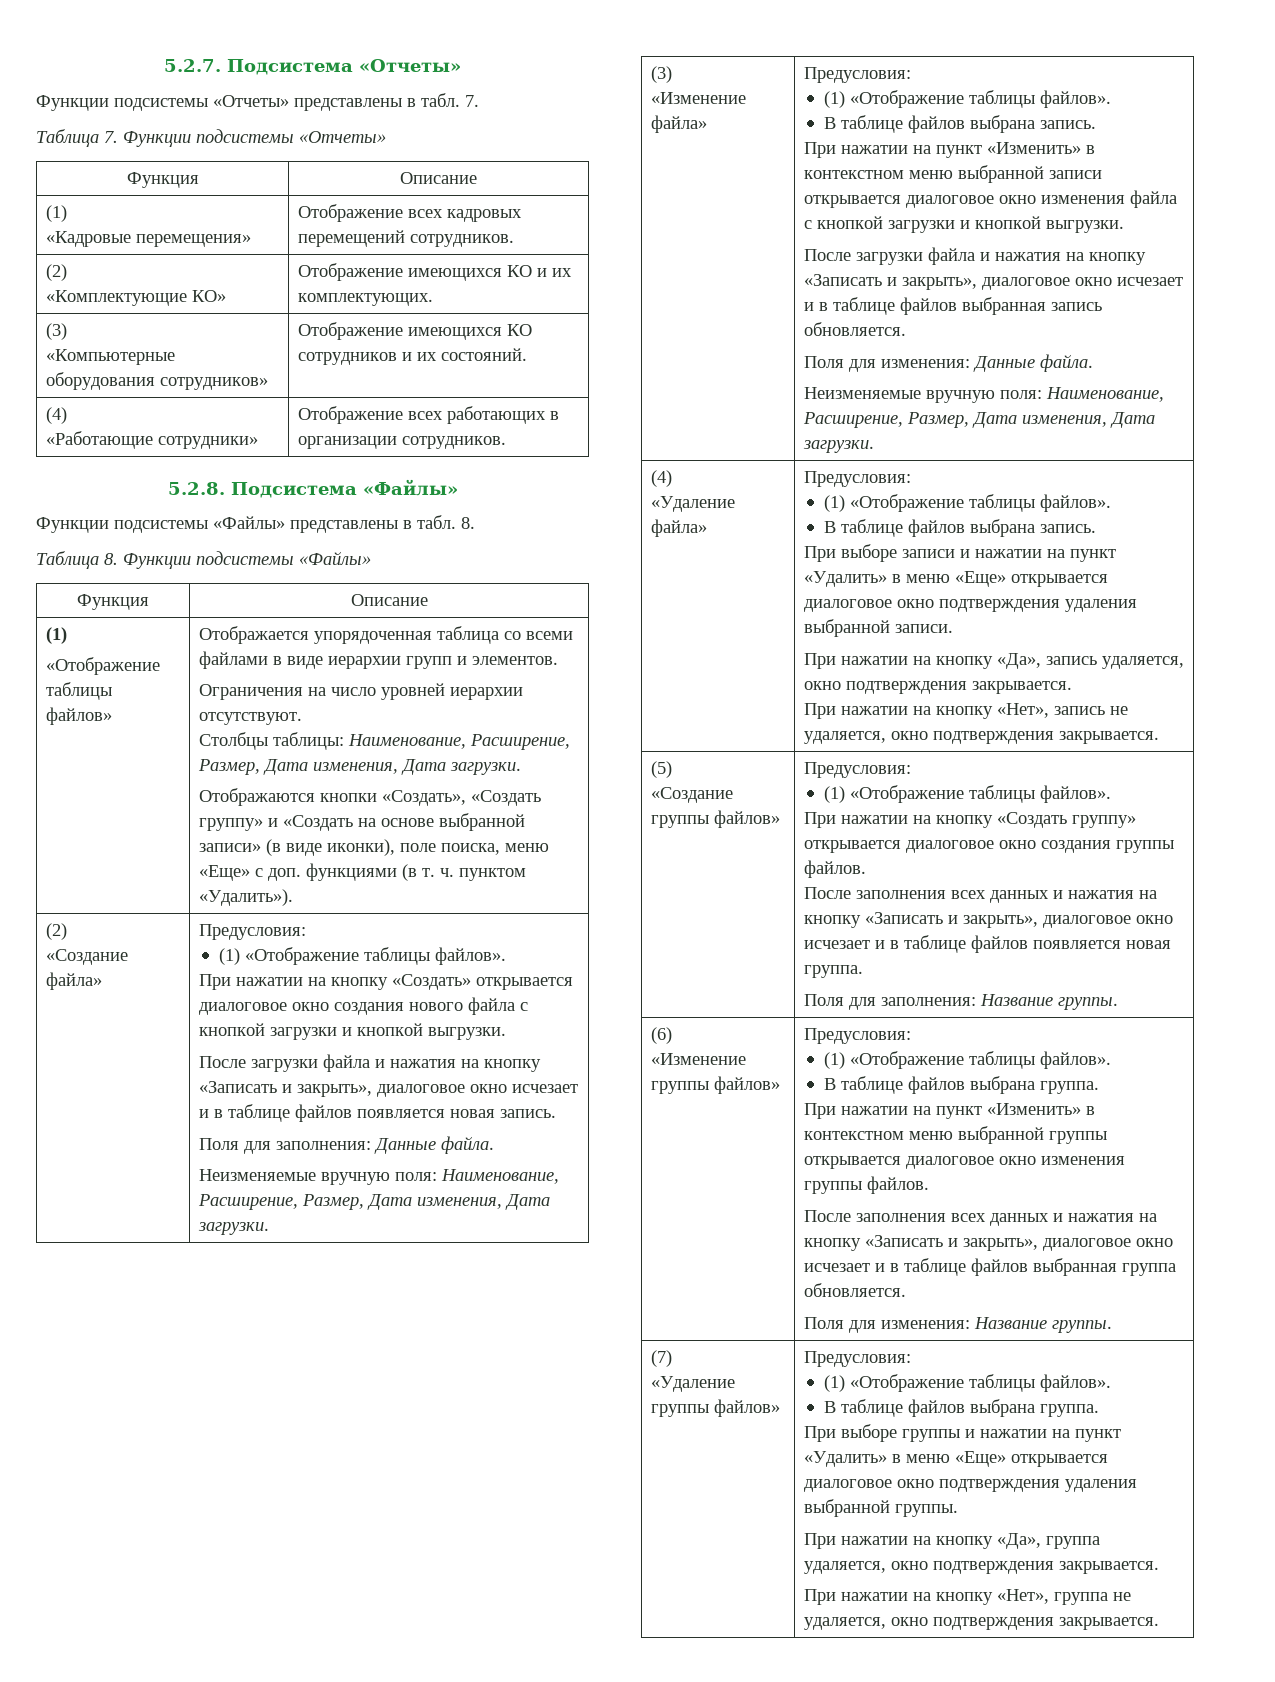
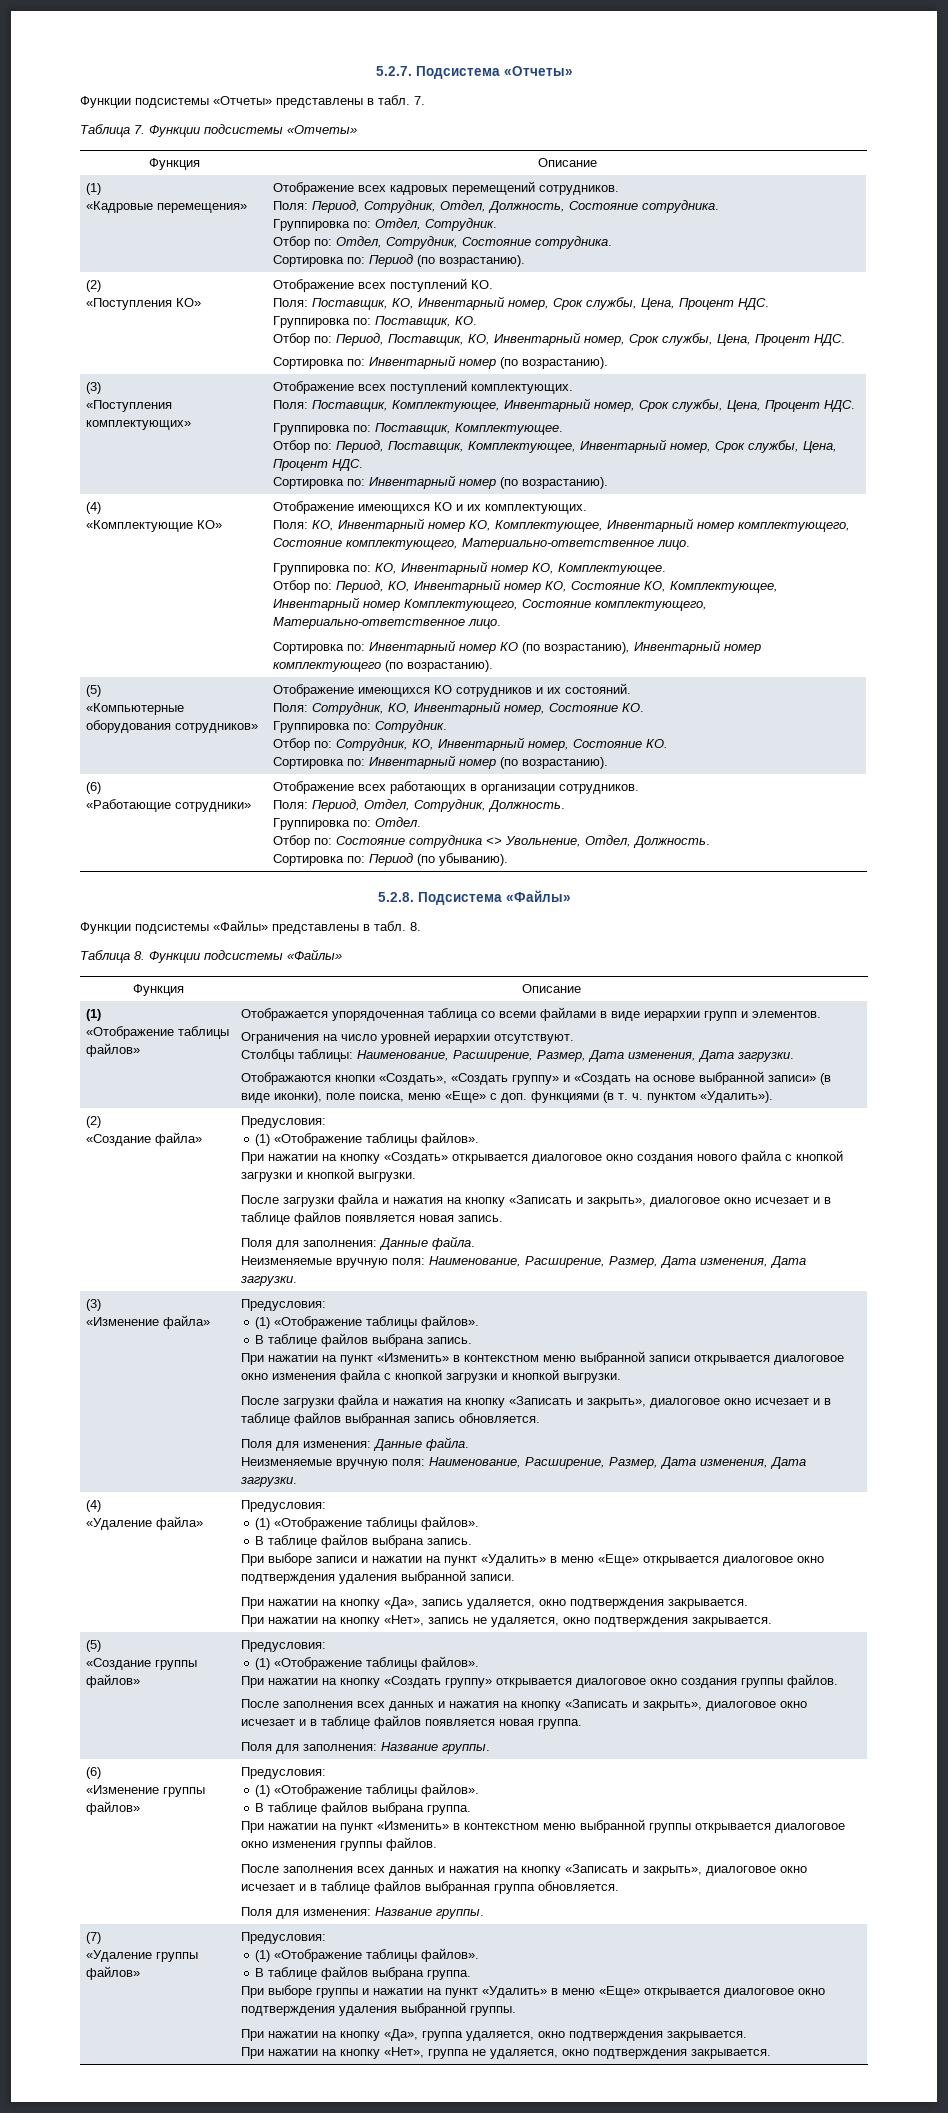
[45,264,67,281] // (2) -> [273,200,720,213] [273,218,498,231] [273,236,613,249] [273,254,526,267] [86,280,102,292] [86,298,202,310] [273,278,494,292] [273,296,770,310] [273,316,478,328] [273,332,846,346] [273,355,609,369] [86,382,102,394] [86,400,173,412] [86,420,192,430] [273,380,574,394] [273,398,856,412] [273,423,564,435] [273,439,838,453] [273,459,364,471] [273,475,609,489] [86,502,102,514] // Поля: Период, Сотрудник, Отдел, Должность, Состояние сотрудника. // Группировка по: Отдел, Сотрудник. // Отбор по: Отдел, Сотрудник, Состояние сотрудника. // Сортировка по: Период (по возрастанию). // (2) // «Поступления КО» | Отображение всех поступлений КО. // Поля: Поставщик, КО, Инвентарный номер, Срок службы, Цена, Процент НДС. // Группировка по: Поставщик, КО. // Отбор по: Период, Поставщик, КО, Инвентарный номер, Срок службы, Цена, Процент НДС. // Сортировка по: Инвентарный номер (по возрастанию). // (3) // «Поступления комплектующих» | Отображение всех поступлений комплектующих. // Поля: Поставщик, Комплектующее, Инвентарный номер, Срок службы, Цена, Процент НДС. // Группировка по: Поставщик, Комплектующее. // Отбор по: Период, Поставщик, Комплектующее, Инвентарный номер, Срок службы, Цена, Процент НДС. // Сортировка по: Инвентарный номер (по возрастанию). // (4)
[45,323,67,340] // (3) -> [273,518,851,532] [273,538,691,550] [273,561,667,575] [273,579,779,593] [273,597,708,611] [273,617,502,629] [273,640,762,654] [273,660,494,672] [86,685,102,697] // Поля: КО, Инвентарный номер КО, Комплектующее, Инвентарный номер комплектующего, Состояние комплектующего, Материально-ответственное лицо. // Группировка по: КО, Инвентарный номер КО, Комплектующее. // Отбор по: Период, КО, Инвентарный номер КО, Состояние КО, Комплектующее, Инвентарный номер Комплектующего, Состояние комплектующего, Материально-ответственное лицо. // Сортировка по: Инвентарный номер КО (по возрастанию), Инвентарный номер комплектующего (по возрастанию). // (5)
[45,407,67,424] // (4) -> [273,701,645,715] [273,720,448,733] [273,737,669,751] [273,755,609,769] [86,782,102,794] // Поля: Сотрудник, КО, Инвентарный номер, Состояние КО. // Группировка по: Сотрудник. // Отбор по: Сотрудник, КО, Инвентарный номер, Состояние КО. // Сортировка по: Инвентарный номер (по возрастанию). // (6)
(506, 442) none -> [273,799,566,812] [273,817,422,830] [273,835,711,848] [273,853,509,866] // Поля: Период, Отдел, Сотрудник, Должность. // Группировка по: Отдел. // Отбор по: Состояние сотрудника <> Увольнение, Отдел, Должность. // Сортировка по: Период (по убыванию).

